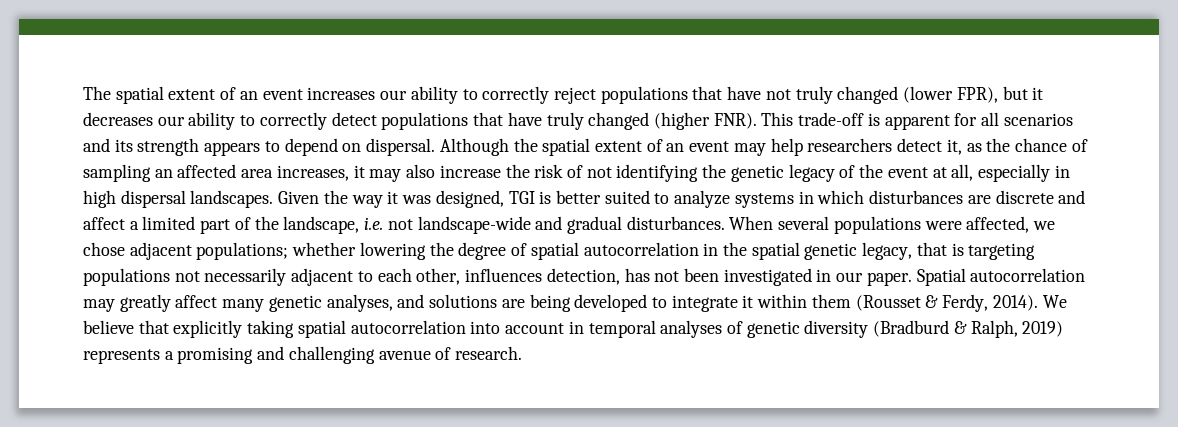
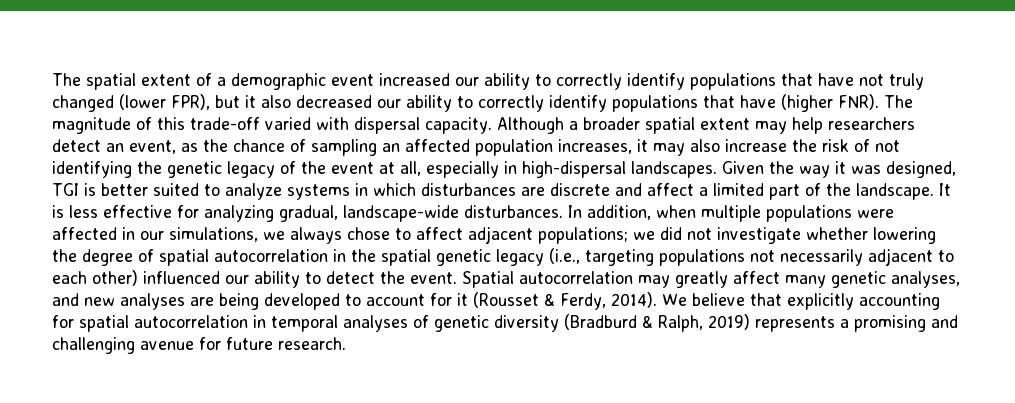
[239,86,596,104] an event increases our ability to correctly reject -> [217,73,685,90] a demographic event increased our ability to correctly identify
[83,112,1073,130] [83,138,730,156] decreases our ability to correctly detect populations that have truly changed (higher FNR). This trade-off is apparent for all scenarios and its strength appears to depend on dispersal. Although the spatial extent of an event -> [261,94,913,112] [52,117,750,134] also decreased our ability to correctly identify populations that have (higher FNR). The magnitude of this trade-off varied with dispersal capacity. Although a broader spatial extent
[946,139,962,155] it, -> [106,140,176,154] an event,
[241,169,274,178] area -> [475,139,553,156] population
[83,190,186,208] high dispersal -> [522,161,626,178] high-dispersal
[283,216,1056,234] [83,242,289,260] landscape, i.e. not landscape-wide and gradual disturbances. When several populations were affected, we chose adjacent populations; -> [856,183,951,200] [52,205,894,222] [52,226,801,244] landscape. It is less effective for analyzing gradual, landscape-wide disturbances. In addition, when multiple populations were affected in our simulations, we always chose to affect adjacent populations; we did not investigate
[862,242,964,260] legacy, that is -> [496,248,580,266] legacy (i.e.,
[416,268,912,286] other, influences detection, has not been investigated in our paper. -> [92,270,457,288] other) influenced our ability to detect the event.
[429,294,498,308] solutions -> [84,293,185,310] new analyses
[671,294,851,312] integrate it within them -> [366,293,468,306] account for it
[247,320,565,338] taking spatial autocorrelation into account -> [859,293,940,310] [52,315,248,332] accounting for spatial autocorrelation
[435,347,452,360] of -> [199,337,273,350] for future

